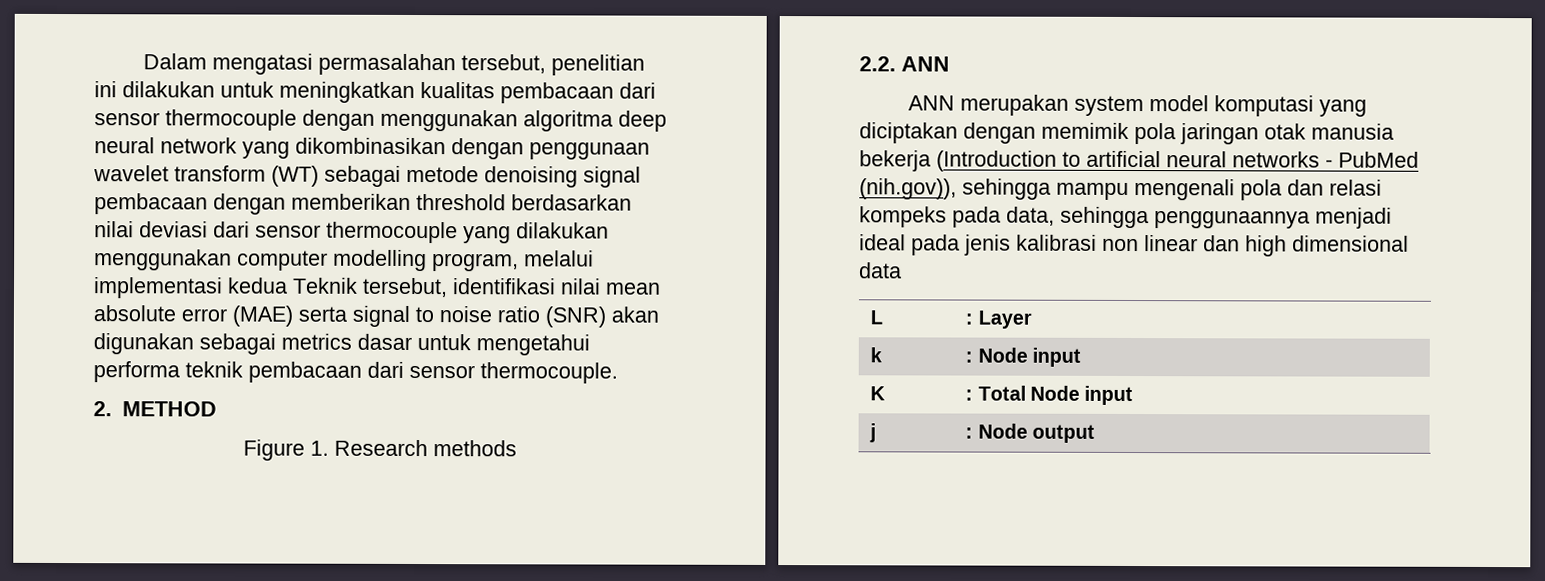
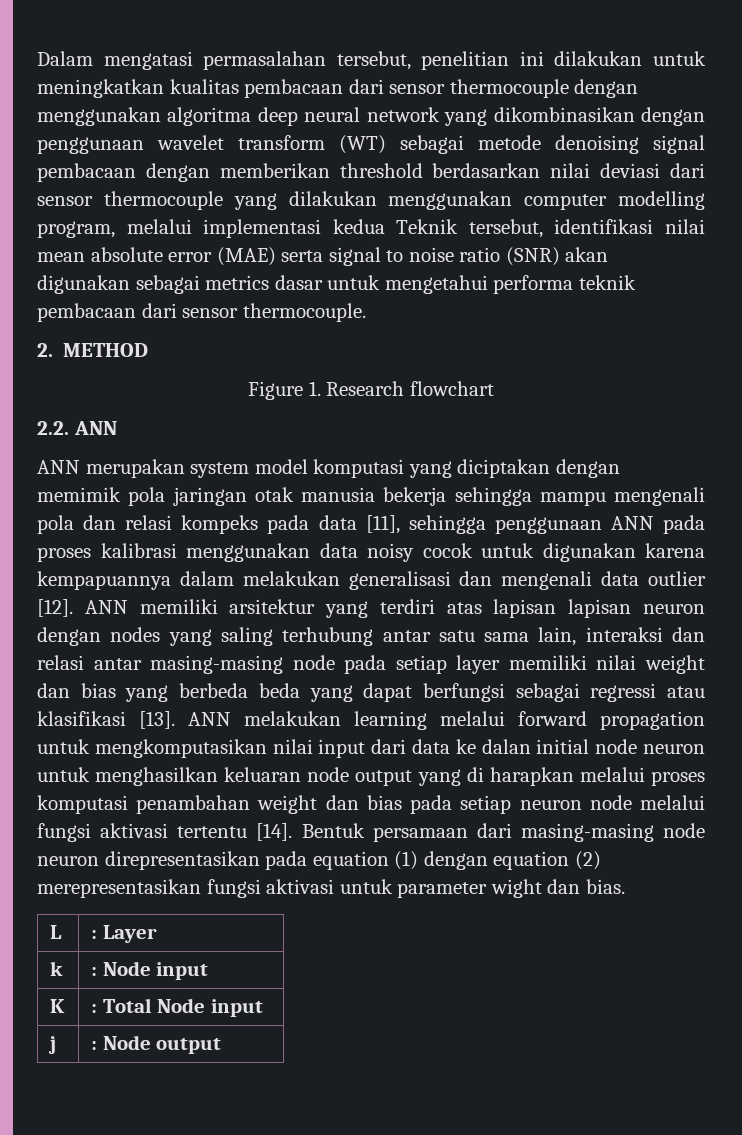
[432,440,517,457] methods -> [409,381,494,396] flowchart
[936,150,1419,172] [859,178,957,200] (Introduction to artificial neural networks - PubMed (nih.gov)), -> (447, 496) none
[1006,206,1392,229] [859,234,1409,257] [859,262,902,279] data, sehingga penggunaannya menjadi ideal pada jenis kalibrasi non linear dan high dimensional data -> [318,515,706,534] [37,543,705,562] [37,571,706,590] [37,599,706,618] [37,627,705,646] [37,655,705,674] [37,683,706,702] [37,711,705,730] [37,739,705,758] [37,767,706,786] [37,795,705,814] [37,823,705,842] [37,851,601,870] [37,879,625,898] data [11], sehingga penggunaan ANN pada proses kalibrasi menggunakan data noisy cocok untuk digunakan karena kempapuannya dalam melakukan generalisasi dan mengenali data outlier [12]. ANN memiliki arsitektur yang terdiri atas lapisan lapisan neuron dengan nodes yang saling terhubung antar satu sama lain, interaksi dan relasi antar masing-masing node pada setiap layer memiliki nilai weight dan bias yang berbeda beda yang dapat berfungsi sebagai regressi atau klasifikasi [13]. ANN melakukan learning melalui forward propagation untuk mengkomputasikan nilai input dari data ke dalan initial node neuron untuk menghasilkan keluaran node output yang di harapkan melalui proses komputasi penambahan weight dan bias pada setiap neuron node melalui fungsi aktivasi tertentu [14]. Bentuk persamaan dari masing-masing node neuron direpresentasikan pada equation (1) dengan equation (2) merepresentasikan fungsi aktivasi untuk parameter wight dan bias.

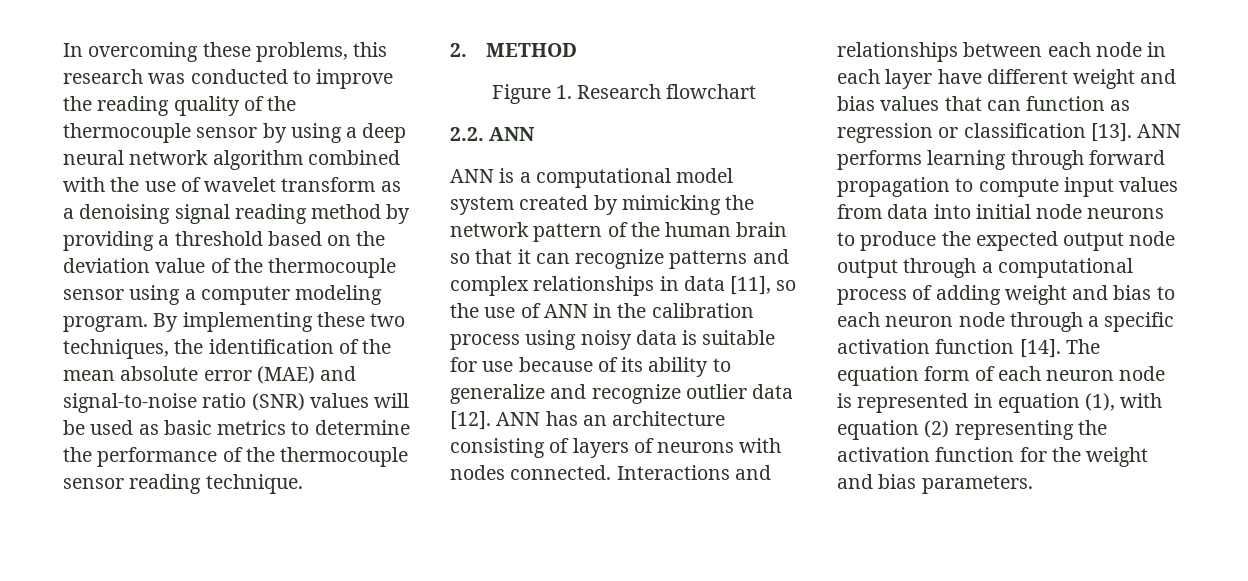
[37,51,706,70] [37,79,639,98] [37,107,706,126] [37,135,705,154] [37,163,705,182] [37,191,705,210] [37,219,705,238] [37,247,609,266] [37,275,636,294] [37,303,366,322] Dalam mengatasi permasalahan tersebut, penelitian ini dilakukan untuk meningkatkan kualitas pembacaan dari sensor thermocouple dengan menggunakan algoritma deep neural network yang dikombinasikan dengan penggunaan wavelet transform (WT) sebagai metode denoising signal pembacaan dengan memberikan threshold berdasarkan nilai deviasi dari sensor thermocouple yang dilakukan menggunakan computer modelling program, melalui implementasi kedua Teknik tersebut, identifikasi nilai mean absolute error (MAE) serta signal to noise ratio (SNR) akan digunakan sebagai metrics dasar untuk mengetahui performa teknik pembacaan dari sensor thermocouple. -> [63,42,388,62] [63,69,394,89] [63,96,297,116] [63,123,407,143] [63,150,400,170] [63,177,401,192] [63,204,411,224] [63,231,386,251] [63,258,397,278] [63,285,383,305] [63,312,406,332] [63,339,392,359] [63,366,357,384] [63,393,410,413] [63,420,410,435] [63,447,409,467] [63,474,303,494] In overcoming these problems, this research was conducted to improve the reading quality of the thermocouple sensor by using a deep neural network algorithm combined with the use of wavelet transform as a denoising signal reading method by providing a threshold based on the deviation value of the thermocouple sensor using a computer modeling program. By implementing these two techniques, the identification of the mean absolute error (MAE) and signal-to-noise ratio (SNR) values will be used as basic metrics to determine the performance of the thermocouple sensor reading technique.
[85,459,620,478] [37,487,705,506] [37,515,706,534] [37,543,705,562] [37,571,706,590] [37,599,706,618] [37,627,705,646] [37,655,705,674] [37,683,706,702] [37,711,705,730] [37,739,705,758] [37,767,706,786] [37,795,705,814] [37,823,705,842] [37,851,601,870] [37,879,625,898] [50,925,63,939] [91,925,157,943] [50,961,64,976] [91,961,209,980] [50,999,66,1013] [91,998,264,1017] [48,1036,57,1054] [91,1035,222,1054] merupakan system model komputasi yang diciptakan dengan memimik pola jaringan otak manusia bekerja sehingga mampu mengenali pola dan relasi kompeks pada data [11], sehingga penggunaan ANN pada proses kalibrasi menggunakan data noisy cocok untuk digunakan karena kempapuannya dalam melakukan generalisasi dan mengenali data outlier [12]. ANN memiliki arsitektur yang terdiri atas lapisan lapisan neuron dengan nodes yang saling terhubung antar satu sama lain, interaksi dan relasi antar masing-masing node pada setiap layer memiliki nilai weight dan bias yang berbeda beda yang dapat berfungsi sebagai regressi atau klasifikasi [13]. ANN melakukan learning melalui forward propagation untuk mengkomputasikan nilai input dari data ke dalan initial node neuron untuk menghasilkan keluaran node output yang di harapkan melalui proses komputasi penambahan weight dan bias pada setiap neuron node melalui fungsi aktivasi tertentu [14]. Bentuk persamaan dari masing-masing node neuron direpresentasikan pada equation (1) dengan equation (2) merepresentasikan fungsi aktivasi untuk parameter wight dan bias. // L | : Layer // k | : Node input // K | : Total Node input // j | : Node output -> [499,168,734,188] [450,195,755,215] [450,222,788,242] [450,249,789,269] [450,276,797,296] [450,303,754,318] [450,330,776,350] [450,357,731,377] [450,384,794,404] [450,411,726,430] [450,438,782,458] [450,465,771,480] [837,42,1167,62] [837,69,1177,89] [837,96,1131,111] [837,123,1182,143] [837,150,1165,170] [837,177,1179,197] [837,204,1165,219] [837,231,1176,251] [837,258,1133,278] [837,285,1175,305] [837,312,1175,332] [837,339,1100,358] [837,366,1166,386] [837,393,1163,413] [837,420,1107,440] [837,447,1149,467] [837,474,1033,494] is a computational model system created by mimicking the network pattern of the human brain so that it can recognize patterns and complex relationships in data [11], so the use of ANN in the calibration process using noisy data is suitable for use because of its ability to generalize and recognize outlier data [12]. ANN has an architecture consisting of layers of neurons with nodes connected. Interactions and relationships between each node in each layer have different weight and bias values that can function as regression or classification [13]. ANN performs learning through forward propagation to compute input values from data into initial node neurons to produce the expected output node output through a computational process of adding weight and bias to each neuron node through a specific activation function [14]. The equation form of each neuron node is represented in equation (1), with equation (2) representing the activation function for the weight and bias parameters.

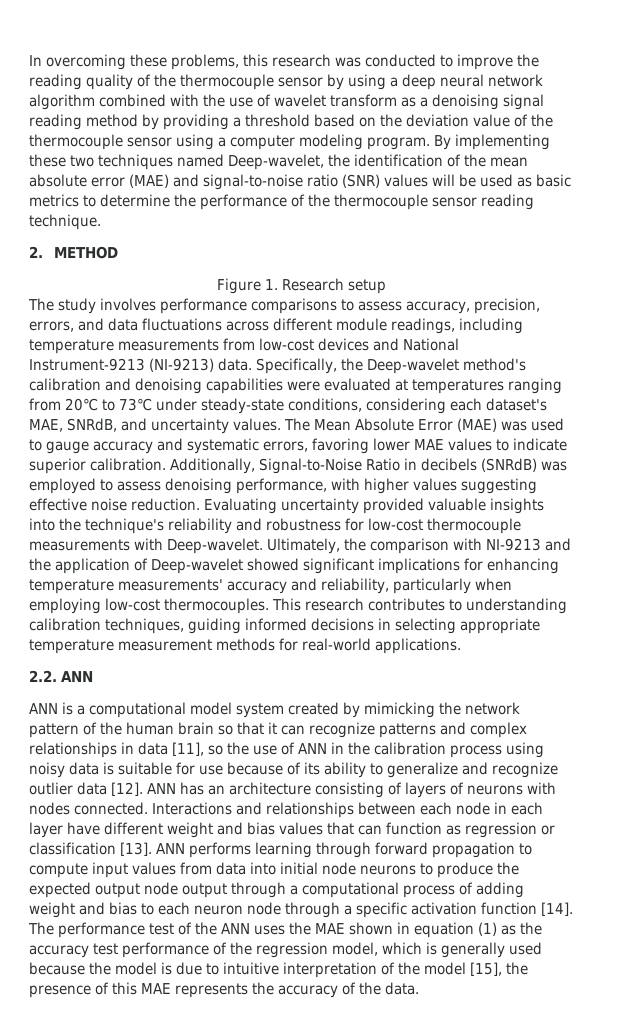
[63,339,169,359] techniques, -> [98,154,324,170] techniques named Deep-wavelet,
[666,84,757,99] flowchart -> [347,279,386,294] [28,298,540,314] [29,318,523,334] [29,338,459,354] [29,358,526,374] [29,378,562,394] [29,398,547,414] [29,418,564,434] [29,438,567,454] [29,458,567,474] [29,478,537,494] [29,498,544,514] [29,518,521,534] [29,538,571,554] [29,558,559,574] [29,578,512,594] [29,598,567,614] [29,618,540,634] [29,638,461,654] setup // The study involves performance comparisons to assess accuracy, precision, errors, and data fluctuations across different module readings, including temperature measurements from low-cost devices and National Instrument-9213 (NI-9213) data. Specifically, the Deep-wavelet method's calibration and denoising capabilities were evaluated at temperatures ranging from 20℃ to 73℃ under steady-state conditions, considering each dataset's MAE, SNRdB, and uncertainty values. The Mean Absolute Error (MAE) was used to gauge accuracy and systematic errors, favoring lower MAE values to indicate superior calibration. Additionally, Signal-to-Noise Ratio in decibels (SNRdB) was employed to assess denoising performance, with higher values suggesting effective noise reduction. Evaluating uncertainty provided valuable insights into the technique's reliability and robustness for low-cost thermocouple measurements with Deep-wavelet. Ultimately, the comparison with NI-9213 and the application of Deep-wavelet showed significant implications for enhancing temperature measurements' accuracy and reliability, particularly when employing low-cost thermocouples. This research contributes to understanding calibration techniques, guiding informed decisions in selecting appropriate temperature measurement methods for real-world applications.
[837,366,1166,386] [837,393,1163,413] [837,420,1107,440] [837,447,1149,467] [837,474,1033,494] equation form of each neuron node is represented in equation (1), with equation (2) representing the activation function for the weight and bias parameters. -> [58,922,542,938] [29,942,542,958] [29,962,528,978] [29,982,419,998] performance test of the ANN uses the MAE shown in equation (1) as the accuracy test performance of the regression model, which is generally used because the model is due to intuitive interpretation of the model [15], the presence of this MAE represents the accuracy of the data.

